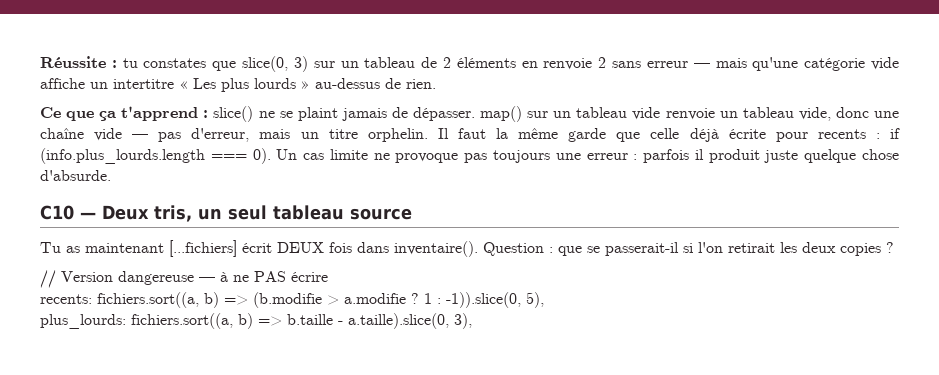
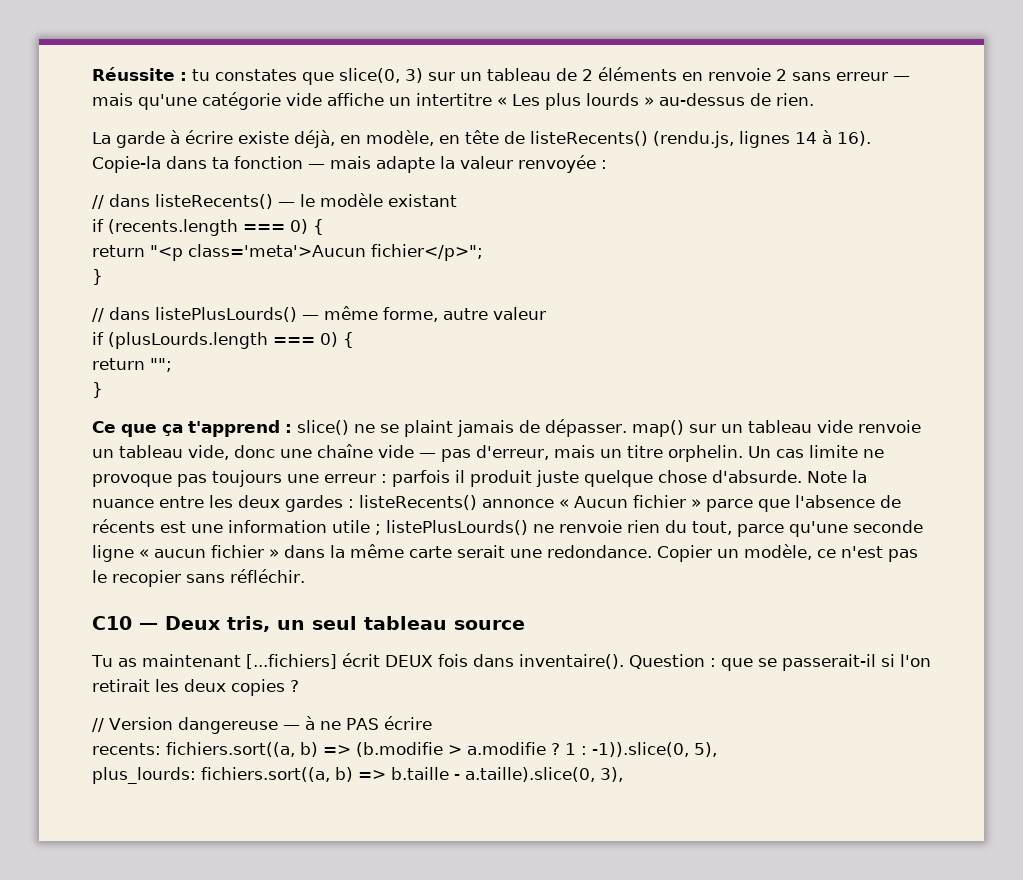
(436, 84) none -> [92,130,871,148] [92,155,607,173] [92,193,457,209] [92,219,324,236] [92,244,483,261] [92,269,103,285] [92,306,546,322] [92,332,354,349] [92,358,172,372] [92,382,103,398] // La garde à écrire existe déjà, en modèle, en tête de listeRecents() (rendu.js, lignes 14 à 16). Copie-la dans ta fonction — mais adapte la valeur renvoyée : // // dans listeRecents() — le modèle existant // if (recents.length === 0) { // return "<p class='meta'>Aucun fichier</p>"; // } // // dans listePlusLourds() — même forme, autre valeur // if (plusLourds.length === 0) { // return ""; // }
[437,128,900,142] [40,148,271,164] Il faut la même garde que celle déjà écrite pour recents : if (info.plus_lourds.length === 0). -> (743, 453) none
(111, 175) none -> [807,470,867,483] [92,495,901,512] [92,519,923,537] [92,544,918,562] [92,569,305,587] Note la nuance entre les deux gardes : listeRecents() annonce « Aucun fichier » parce que l'absence de récents est une information utile ; listePlusLourds() ne renvoie rien du tout, parce qu'une seconde ligne « aucun fichier » dans la même carte serait une redondance. Copier un modèle, ce n'est pas le recopier sans réfléchir.

